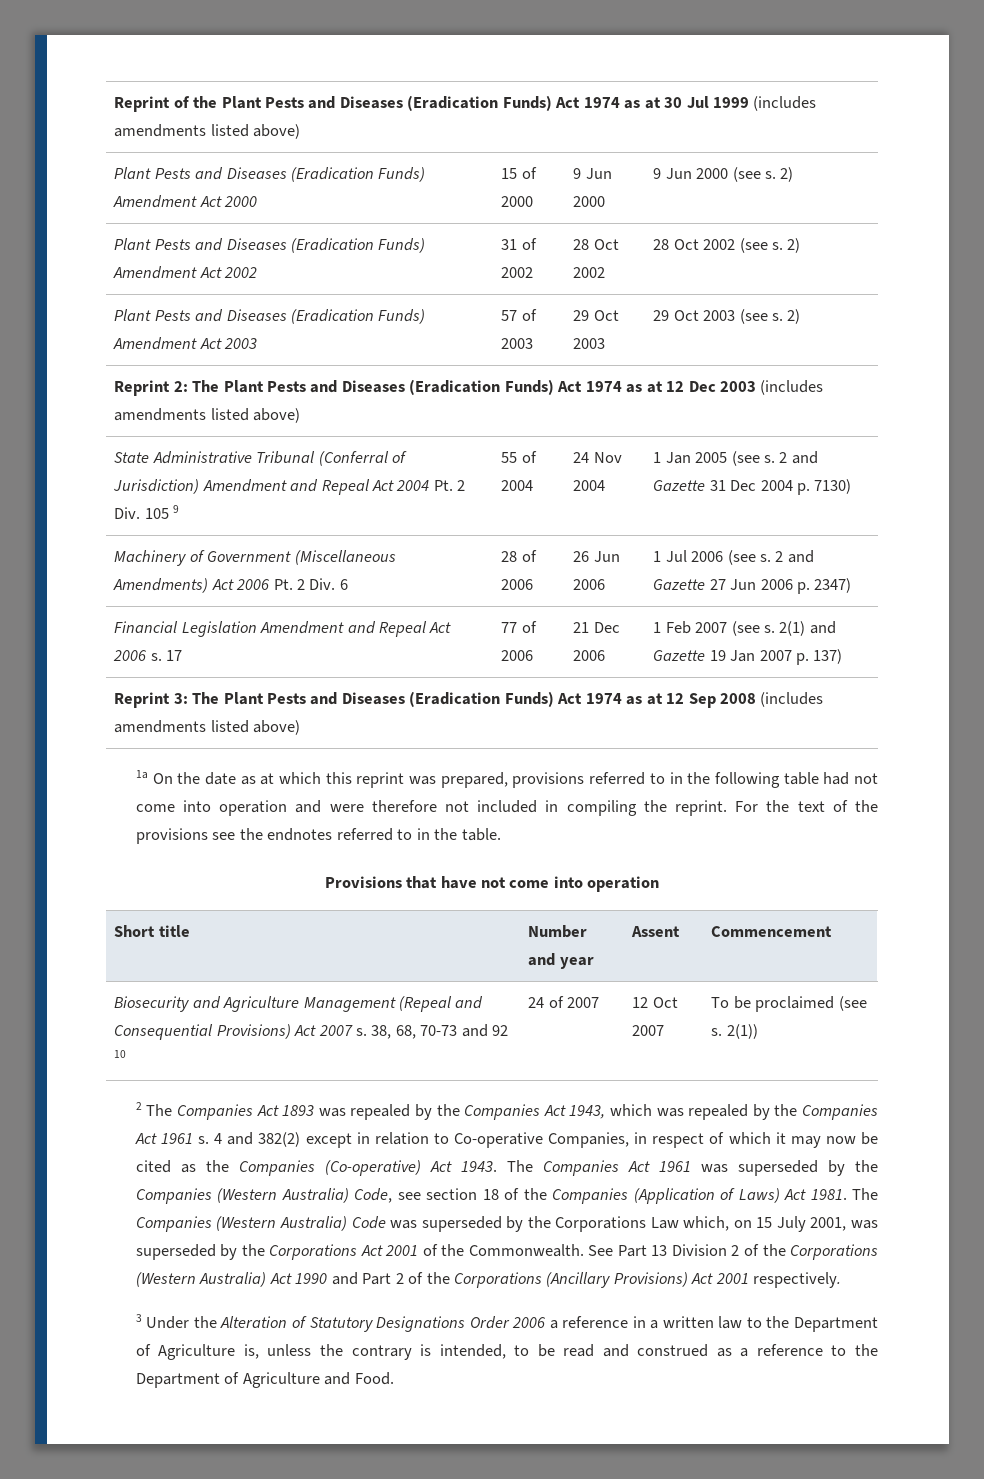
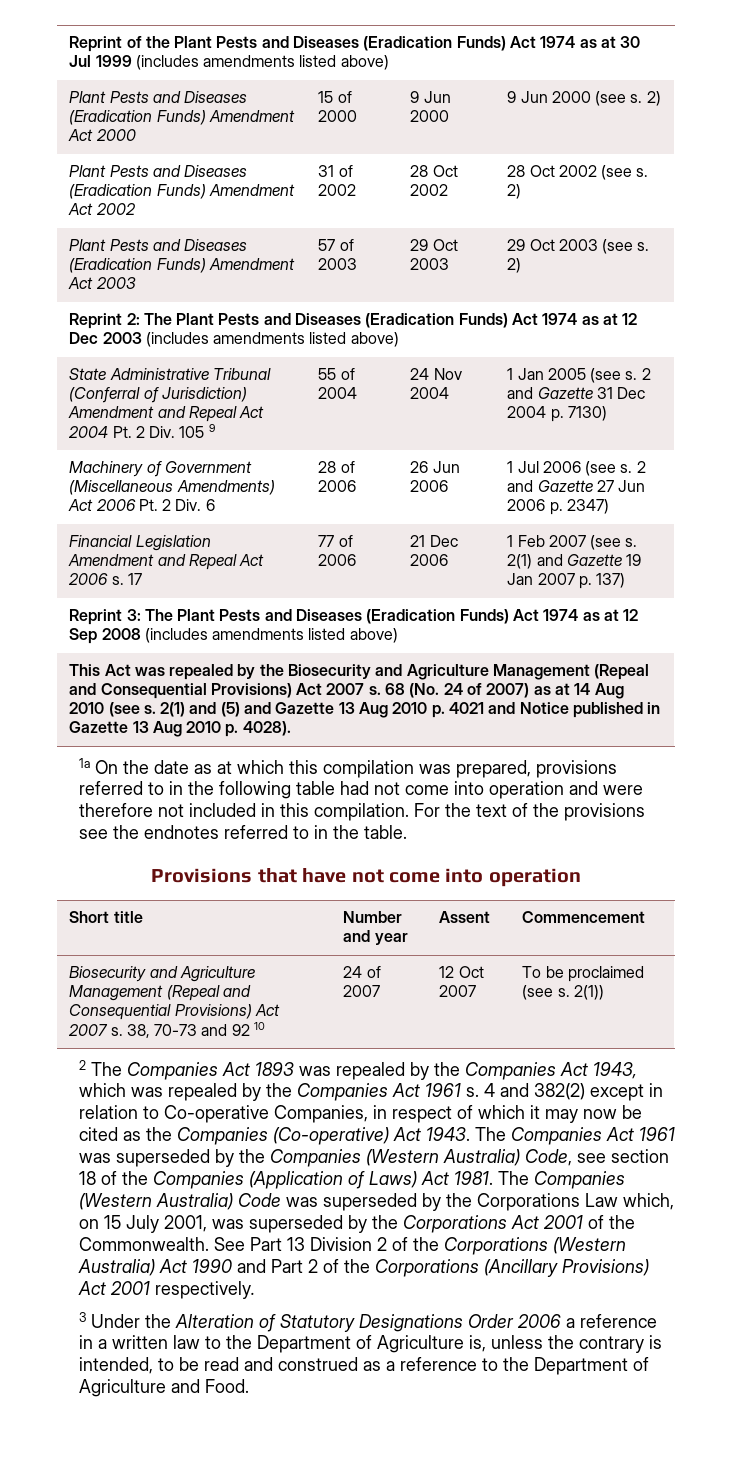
(301, 727) none -> [69,664,650,680] [69,683,624,699] [69,702,661,718] [69,721,291,737] // This Act was repealed by the Biosecurity and Agriculture Management (Repeal and Consequential Provisions) Act 2007 s. 68 (No. 24 of 2007) as at 14 Aug 2010 (see s. 2(1) and (5) and Gazette 13 Aug 2010 p. 4021 and Notice published in Gazette 13 Aug 2010 p. 4028).
[356,772,405,788] reprint -> [322,760,414,778] compilation
[566,800,728,816] compiling the reprint. -> [279,803,409,821] this compilation.
[395,1025,416,1039] 68, -> (150, 1031) none

